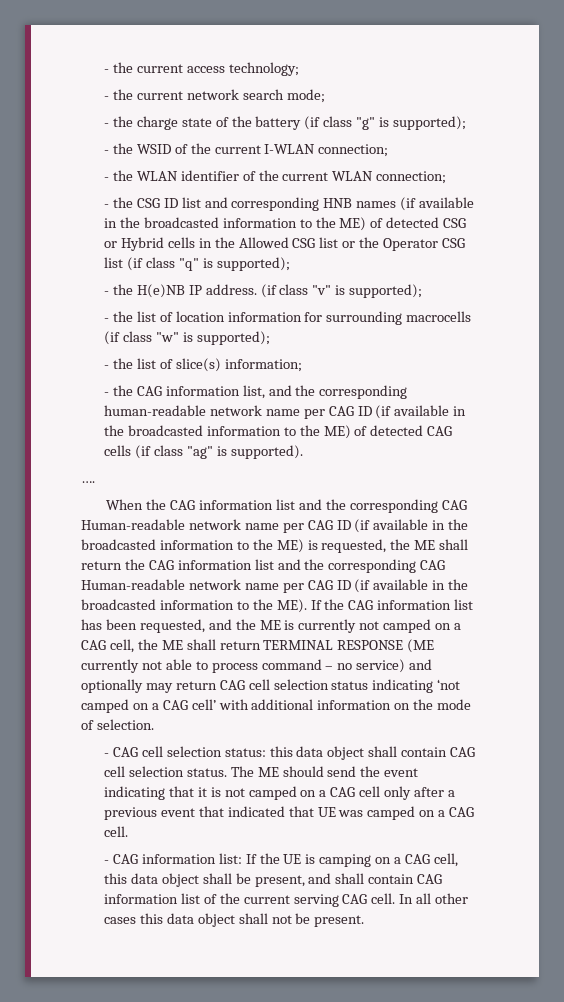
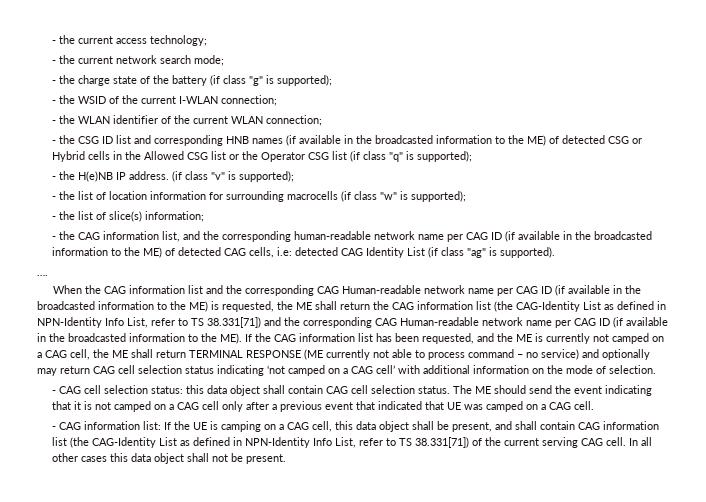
[103,445,131,456] cells -> [249,247,426,258] cells, i.e: detected CAG Identity List
(274, 564) none -> [494,301,666,312] [37,317,261,328] (the CAG-Identity List as defined in NPN-Identity Info List, refer to TS 38.331[71])
(200, 898) none -> [70,437,470,448] (the CAG-Identity List as defined in NPN-Identity Info List, refer to TS 38.331[71])

